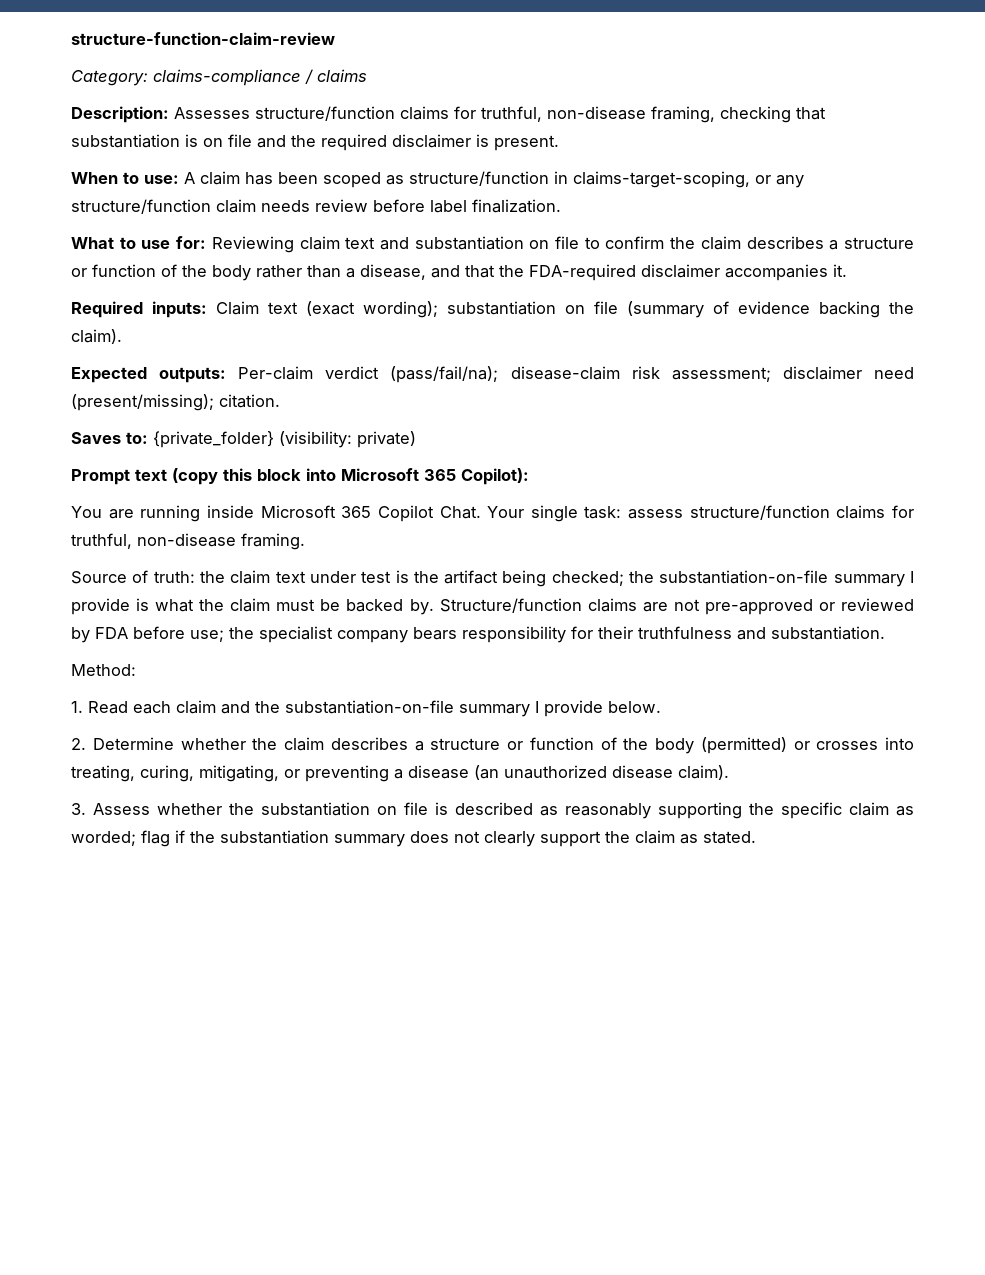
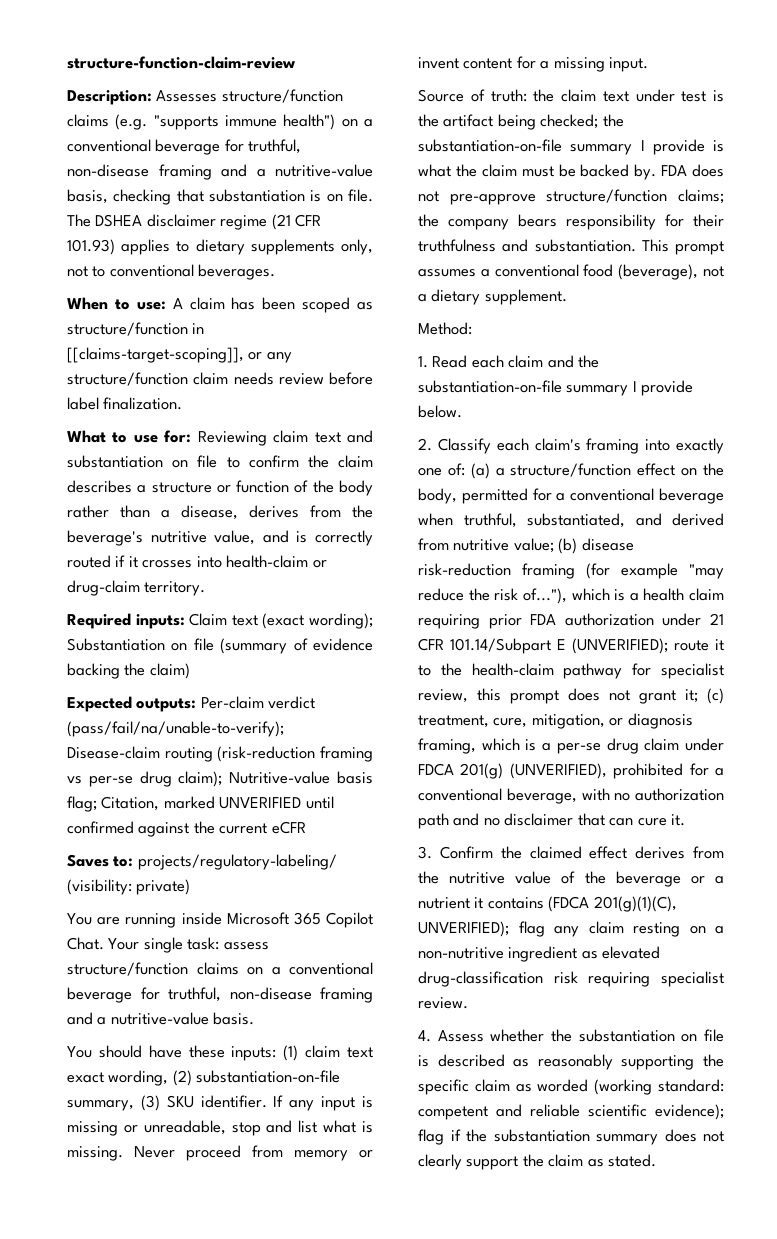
[71,69,367,86] // Category: claims-compliance / claims -> (295, 62) none
[454,106,715,123] for truthful, non-disease framing, -> [115,114,373,130] [67,139,302,155] [67,164,373,180] [67,189,108,204] (e.g. "supports immune health") on a conventional beverage for truthful, non-disease framing and a nutritive-value basis,
[228,134,559,151] file and the required disclaimer is present. -> [348,189,373,202] [67,214,322,230] [67,239,374,255] [67,264,276,280] file. The DSHEA disclaimer regime (21 CFR 101.93) applies to dietary supplements only, not to conventional beverages.
[573,171,750,188] claims-target-scoping, -> [67,347,244,363] [[claims-target-scoping]],
[431,264,847,281] and that the FDA-required disclaimer accompanies it. -> [249,505,373,518] [67,530,373,546] [67,555,327,568] [67,580,206,596] derives from the beverage's nutritive value, and is correctly routed if it crosses into health-claim or drug-claim territory.
[447,301,556,315] substantiation -> [67,638,165,651] Substantiation
[71,329,122,344] claim). -> [149,663,190,679] claim)
[390,366,914,383] [71,394,280,411] (pass/fail/na); disease-claim risk assessment; disclaimer need (present/missing); citation. -> [67,721,284,737] [67,746,373,762] [67,771,374,787] [67,796,334,812] [67,821,306,837] (pass/fail/na/unable-to-verify); Disease-claim routing (risk-reduction framing vs per-se drug claim); Nutritive-value basis flag; Citation, marked UNVERIFIED until confirmed against the current eCFR
[153,431,274,448] {private_folder} -> [137,854,337,870] projects/regulatory-labeling/
[71,468,529,485] // Prompt text (copy this block into Microsoft 365 Copilot): -> (191, 887) none
[892,505,914,518] [71,533,305,550] for truthful, non-disease framing. -> [247,962,373,975] [67,987,373,1003] [67,1012,255,1025] [67,1045,373,1061] [67,1070,341,1086] [67,1095,373,1111] [67,1120,373,1136] [67,1145,373,1161] [418,56,649,72] on a conventional beverage for truthful, non-disease framing and a nutritive-value basis. // You should have these inputs: (1) claim text exact wording, (2) substantiation-on-file summary, (3) SKU identifier. If any input is missing or unreadable, stop and list what is missing. Never proceed from memory or invent content for a missing input.
[439,598,915,615] [71,626,333,643] Structure/function claims are not pre-approved or reviewed by FDA before use; the specialist -> [661,164,724,177] [418,189,724,205] [418,214,439,227] FDA does not pre-approve structure/function claims; the
(885, 633) none -> [641,239,724,255] [418,264,724,280] [418,289,567,305] This prompt assumes a conventional food (beverage), not a dietary supplement.
[92,737,914,754] [71,765,729,782] [71,803,86,815] Determine whether the claim describes a structure or function of the body (permitted) or crosses into treating, curing, mitigating, or preventing a disease (an unauthorized disease claim). // 3. -> [437,438,724,454] [418,463,724,479] [418,488,724,504] [418,513,724,528] [418,538,634,554] [418,563,724,579] [418,588,724,604] [418,613,724,629] [418,638,724,654] [418,663,724,679] [418,688,724,704] [418,713,693,729] [418,738,724,754] [418,763,724,779] [418,788,724,804] [418,813,686,829] [418,846,724,859] [418,871,724,887] [418,896,677,912] [418,921,724,937] [418,946,661,962] [418,971,724,987] [418,997,468,1009] [418,1030,431,1042] Classify each claim's framing into exactly one of: (a) a structure/function effect on the body, permitted for a conventional beverage when truthful, substantiated, and derived from nutritive value; (b) disease risk-reduction framing (for example "may reduce the risk of..."), which is a health claim requiring prior FDA authorization under 21 CFR 101.14/Subpart E (UNVERIFIED); route it to the health-claim pathway for specialist review, this prompt does not grant it; (c) treatment, cure, mitigation, or diagnosis framing, which is a per-se drug claim under FDCA 201(g) (UNVERIFIED), prohibited for a conventional beverage, with no authorization path and no disclaimer that can cure it. // 3. Confirm the claimed effect derives from the nutritive value of the beverage or a nutrient it contains (FDCA 201(g)(1)(C), UNVERIFIED); flag any claim resting on a non-nutritive ingredient as elevated drug-classification risk requiring specialist review. // 4.
[71,831,136,846] worded; -> [537,1079,724,1095] [418,1104,724,1120] worded (working standard: competent and reliable scientific evidence);

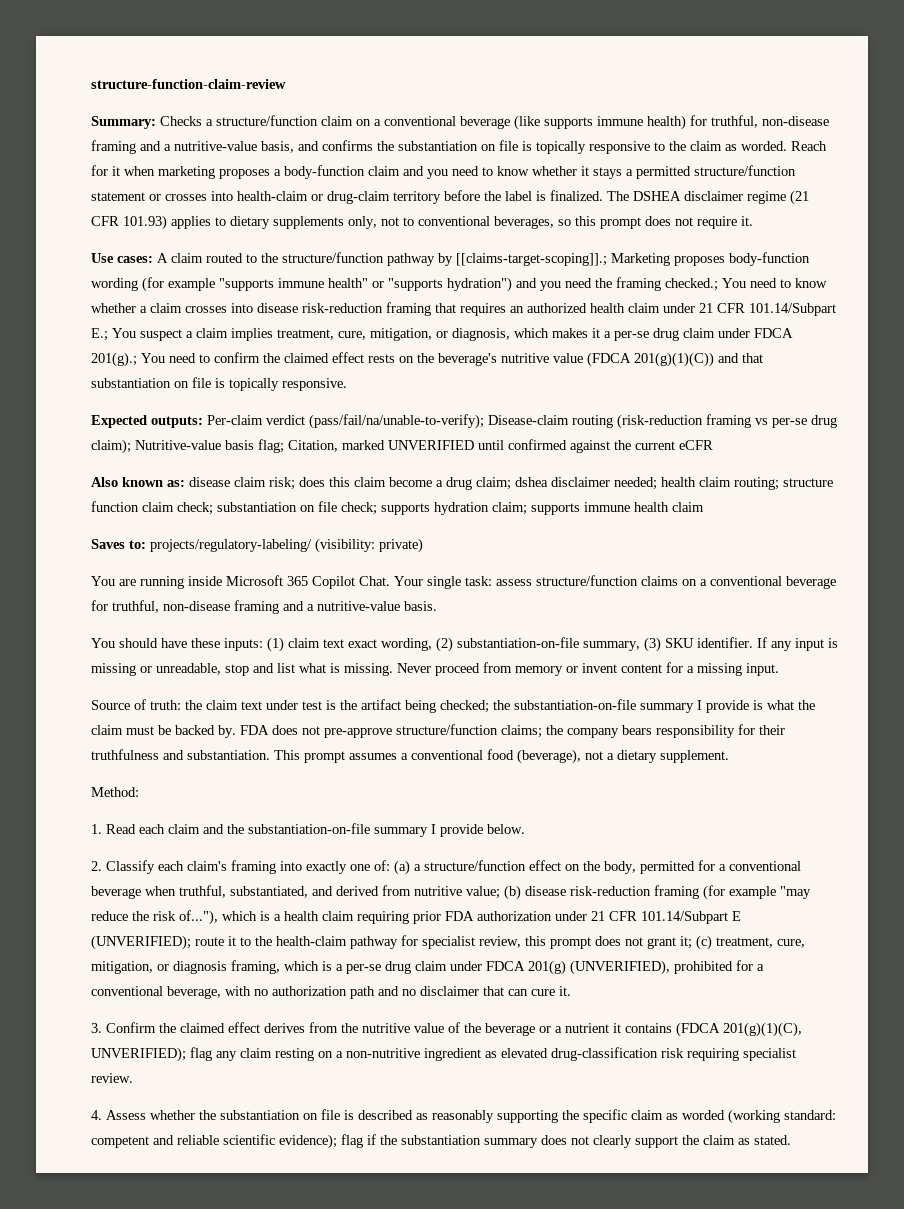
[67,89,343,105] [67,114,373,130] [67,139,221,155] Description: Assesses structure/function claims (e.g. "supports immune health") on a conventional beverage -> [91,115,686,130] Summary: Checks a structure/function claim on a conventional beverage (like supports immune health)
[113,189,373,205] checking that substantiation is on file. -> [298,140,827,154] [91,165,796,179] [91,190,603,204] and confirms the substantiation on file is topically responsive to the claim as worded. Reach for it when marketing proposes a body-function claim and you need to know whether it stays a permitted structure/function statement or crosses into health-claim or drug-claim territory before the label is finalized.
[198,264,276,280] [67,297,373,313] [67,322,205,336] [67,347,292,363] [67,372,373,386] [67,397,183,410] [67,430,373,446] [67,455,373,468] [67,480,373,496] [67,505,373,520] [67,530,373,546] [67,555,327,568] [67,580,206,596] [67,613,373,629] [67,638,373,654] [67,663,190,679] beverages. // When to use: A claim has been scoped as structure/function in [[claims-target-scoping]], or any structure/function claim needs review before label finalization. // What to use for: Reviewing claim text and substantiation on file to confirm the claim describes a structure or function of the body rather than a disease, derives from the beverage's nutritive value, and is correctly routed if it crosses into health-claim or drug-claim territory. // Required inputs: Claim text (exact wording); Substantiation on file (summary of evidence backing the claim) -> [494,216,753,229] [91,252,810,266] [91,277,827,292] [91,302,836,316] [91,328,793,341] [91,352,763,367] [91,377,347,391] beverages, so this prompt does not require it. // Use cases: A claim routed to the structure/function pathway by [[claims-target-scoping]].; Marketing proposes body-function wording (for example "supports immune health" or "supports hydration") and you need the framing checked.; You need to know whether a claim crosses into disease risk-reduction framing that requires an authorized health claim under 21 CFR 101.14/Subpart E.; You suspect a claim implies treatment, cure, mitigation, or diagnosis, which makes it a per-se drug claim under FDCA 201(g).; You need to confirm the claimed effect rests on the beverage's nutritive value (FDCA 201(g)(1)(C)) and that substantiation on file is topically responsive.
(306, 827) none -> [91,477,833,490] [91,501,704,515] // Also known as: disease claim risk; does this claim become a drug claim; dshea disclaimer needed; health claim routing; structure function claim check; substantiation on file check; supports hydration claim; supports immune health claim

